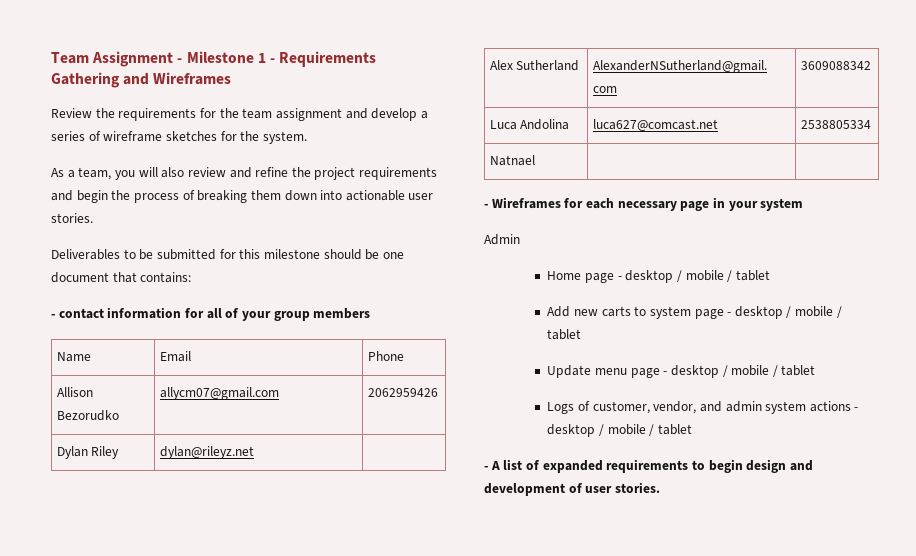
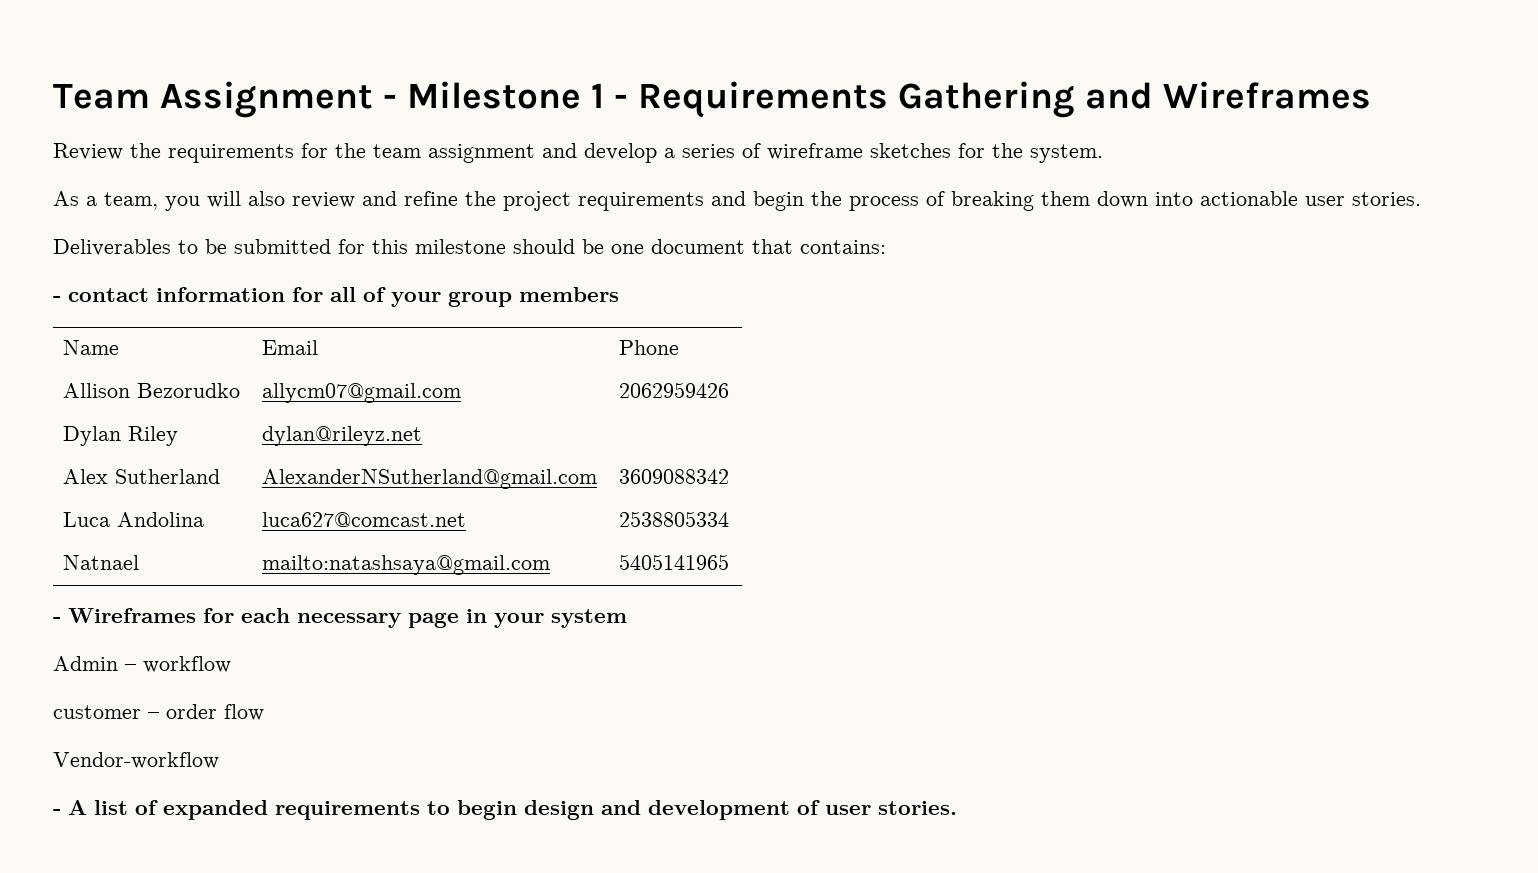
(535, 160) | -> [262,555,551,575] [619,554,730,570] mailto:natashsaya@gmail.com | 5405141965
[547,270,770,283] [547,306,842,319] [547,329,582,340] [547,365,816,378] [547,401,859,414] [547,424,692,437] // Home page - desktop / mobile / tablet // Add new carts to system page - desktop / mobile / tablet // Update menu page - desktop / mobile / tablet // Logs of customer, vendor, and admin system actions - desktop / mobile / tablet -> [125,656,231,673] [53,704,264,721] [53,752,219,769] – workflow // customer – order flow // Vendor-workflow

